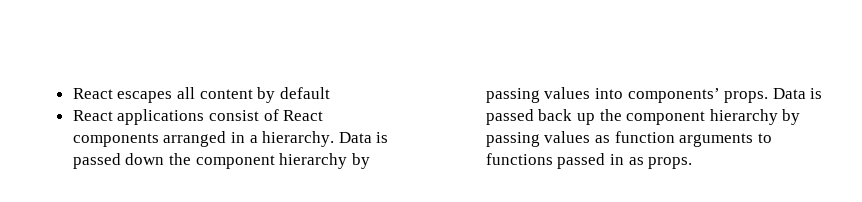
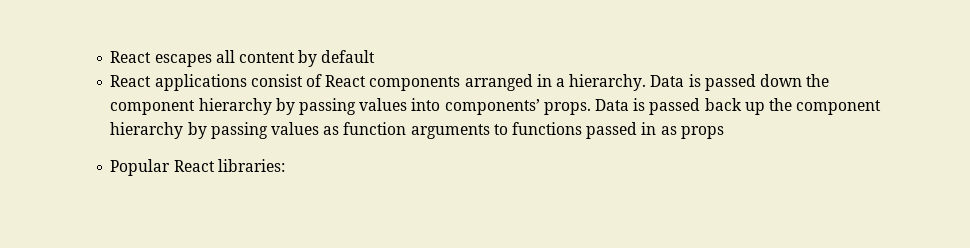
[648,157,693,169] props. -> [680,126,724,139] [110,159,285,176] props // Popular React libraries:

